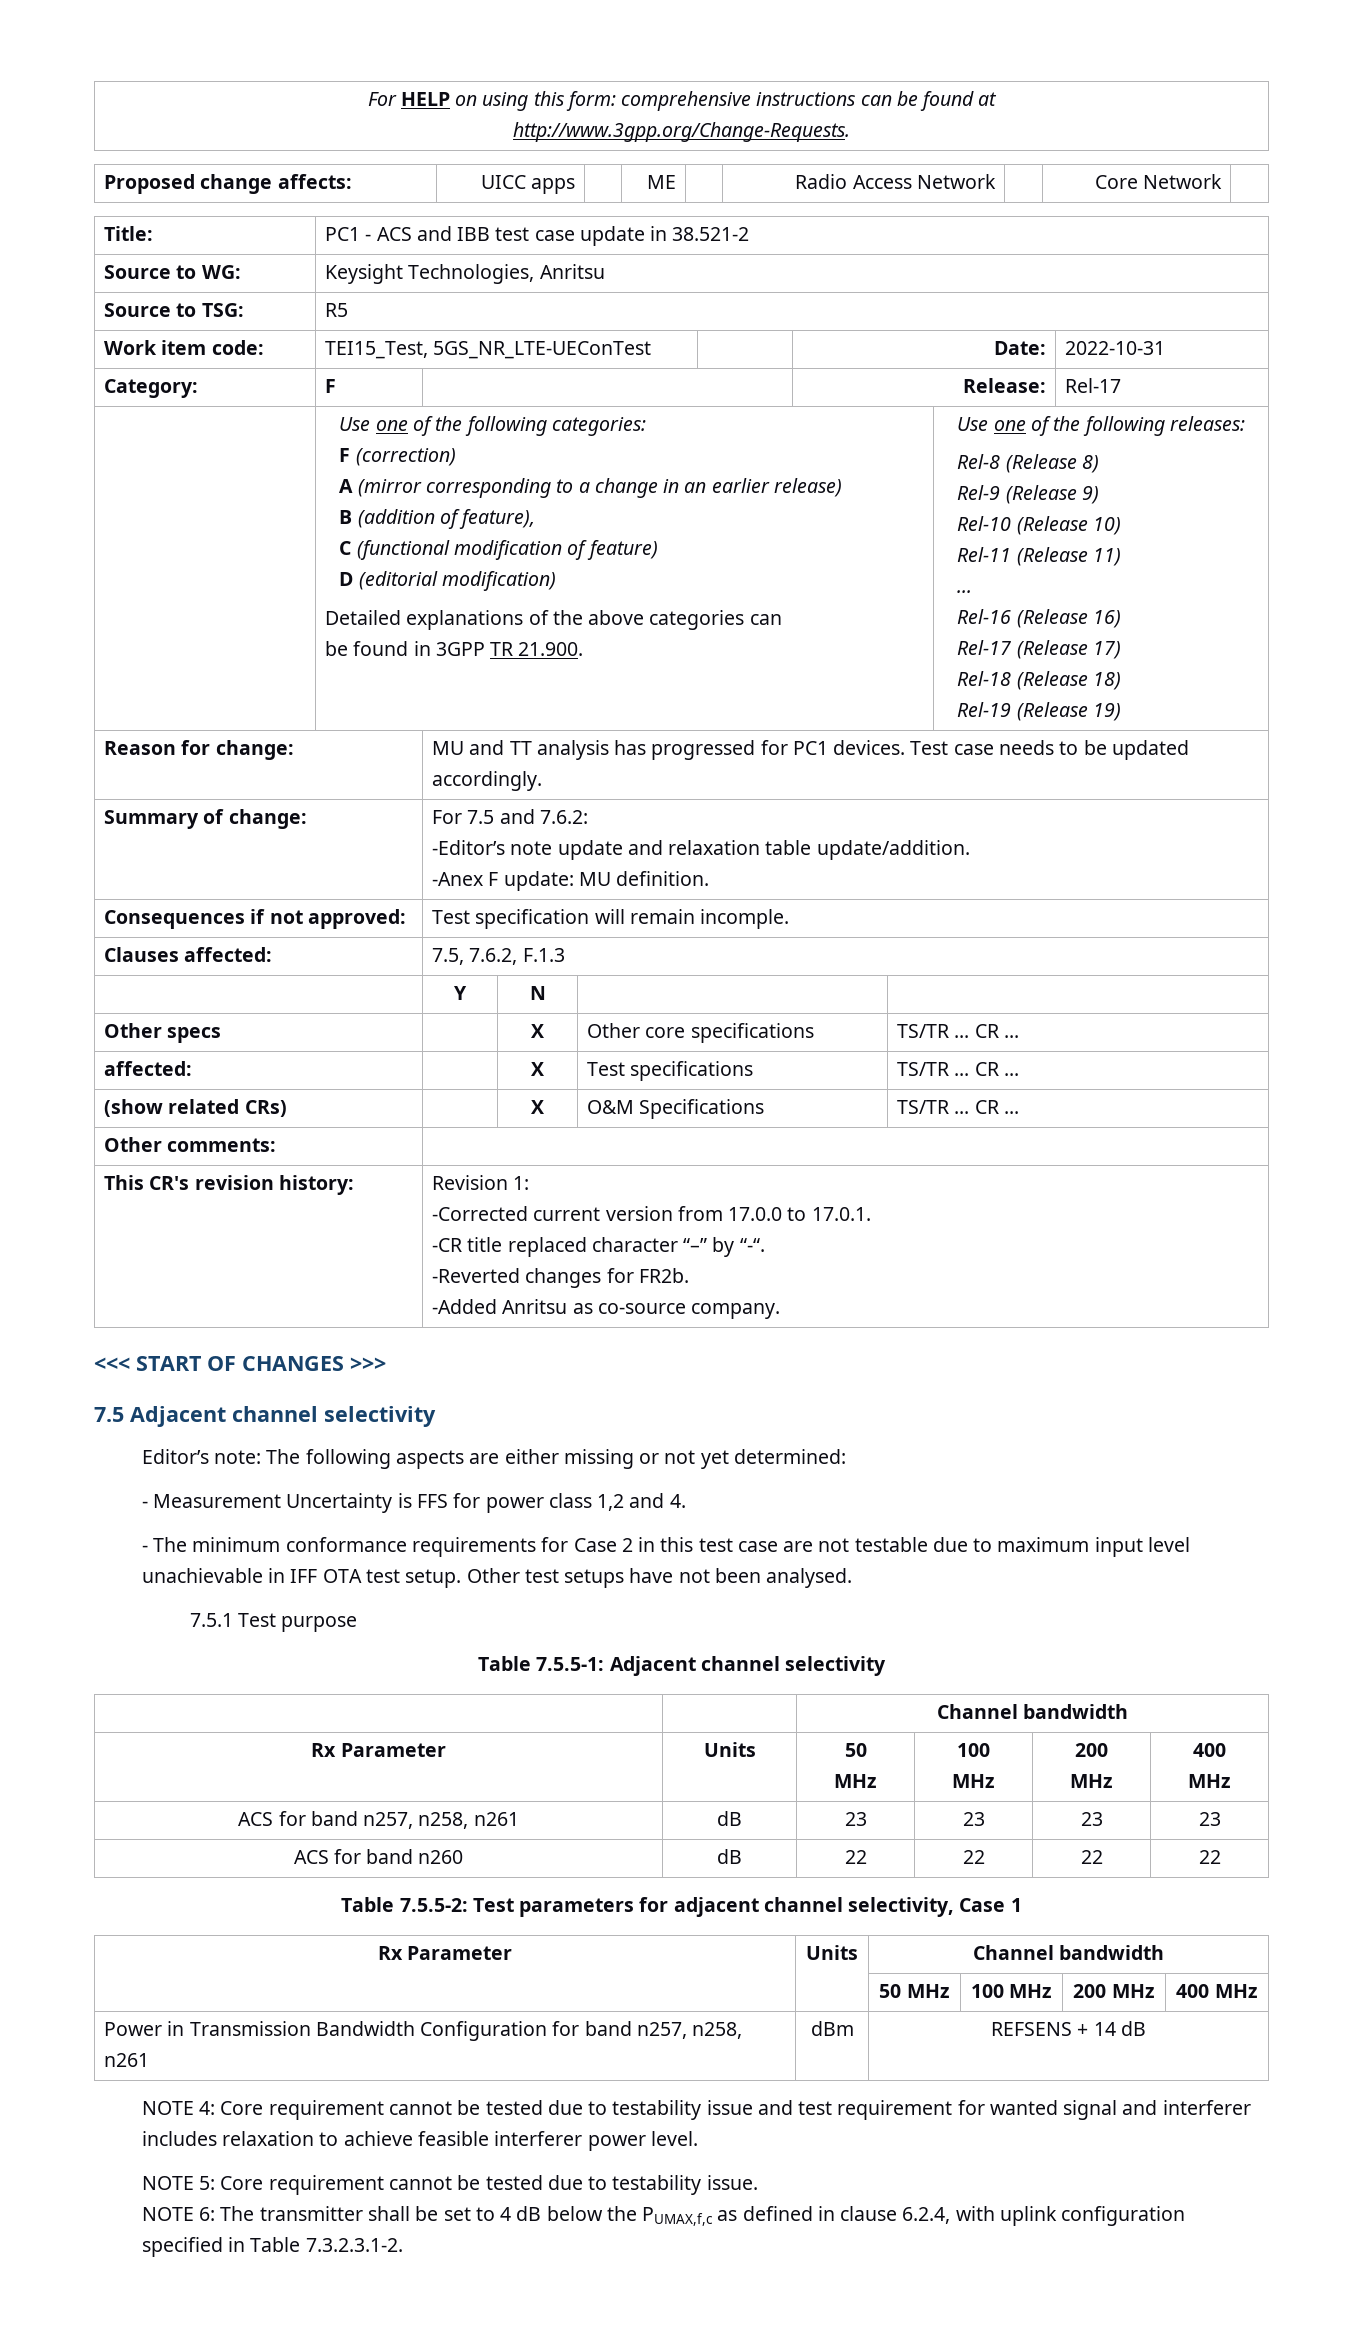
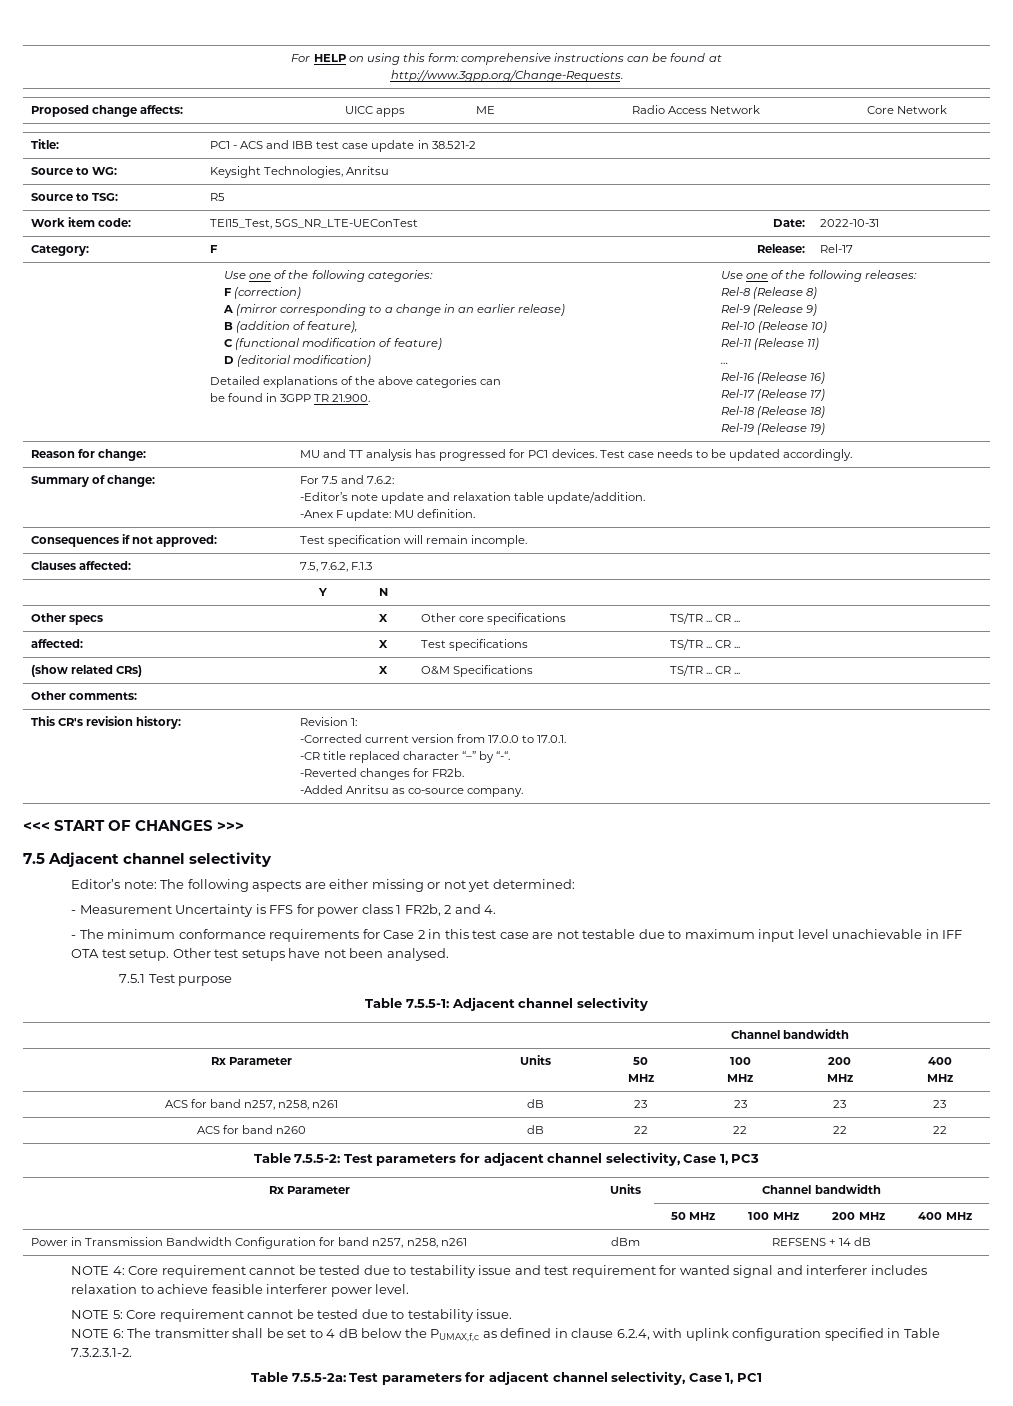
[597,1494,625,1511] 1,2 -> [396,904,452,916] 1 FR2b, 2
[1010,1898,1022,1912] 1 -> [719,1154,760,1165] 1, PC3
(403, 2245) none -> [251,1371,762,1385] // Table 7.5.5-2a: Test parameters for adjacent channel selectivity, Case 1, PC1

